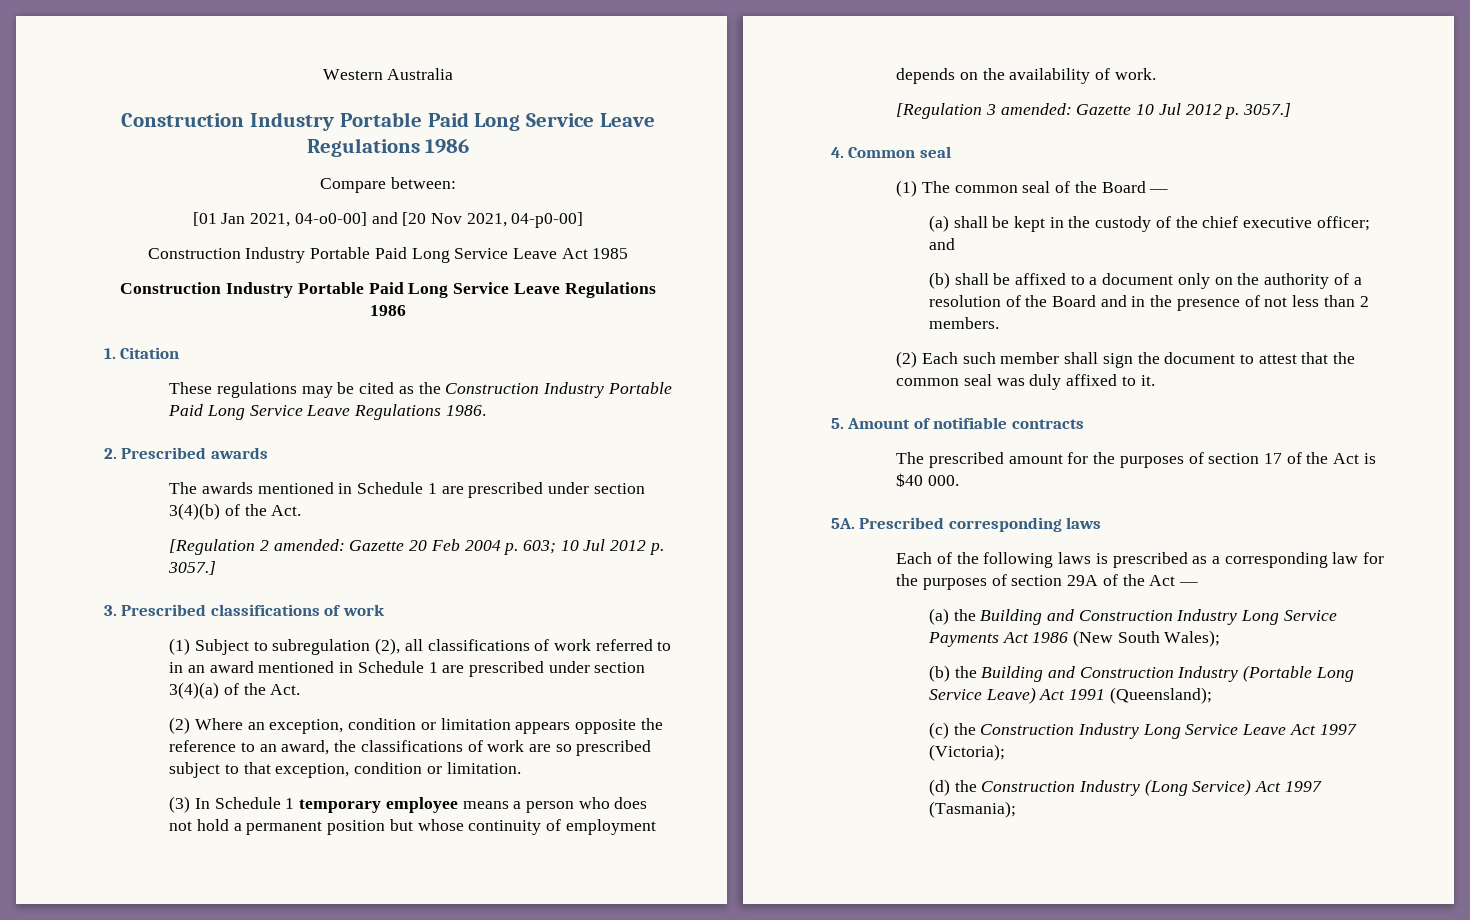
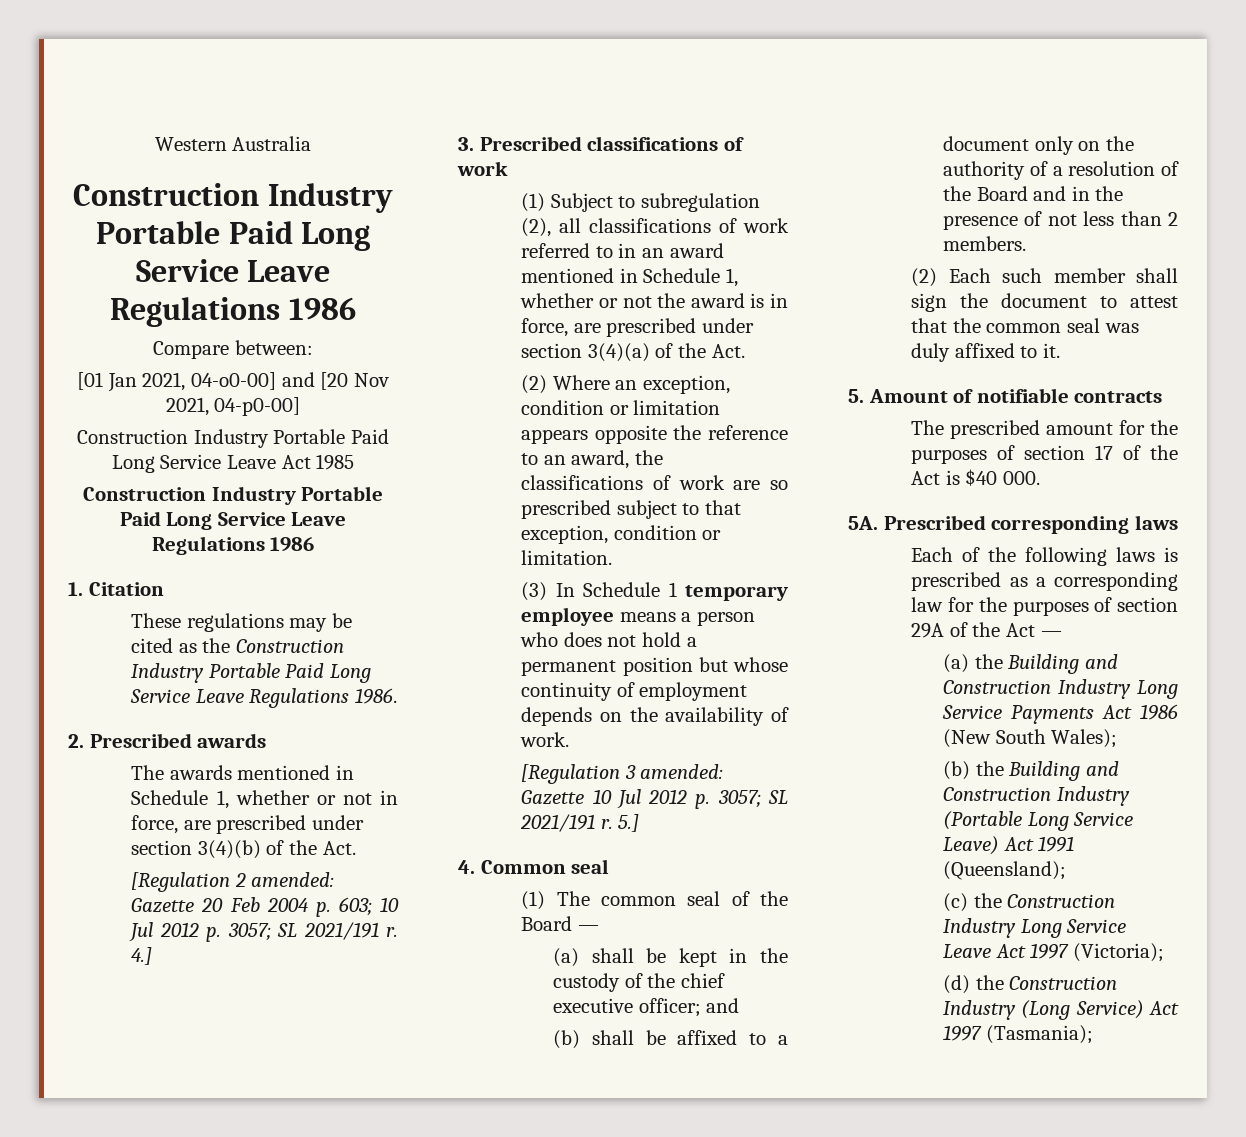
[427,483,437,494] 1 -> [216,790,398,809] [131,815,179,834] 1, whether or not in force,
[168,561,217,575] 3057.] -> [227,922,398,941] [131,947,153,965] 3057; SL 2021/191 r. 4.]
[428,662,438,673] 1 -> [725,268,738,287] [520,293,788,308] [521,318,569,337] 1, whether or not the award is in force,
[1242,103,1291,117] 3057.] -> [717,790,788,808] [520,814,640,832] 3057; SL 2021/191 r. 5.]

